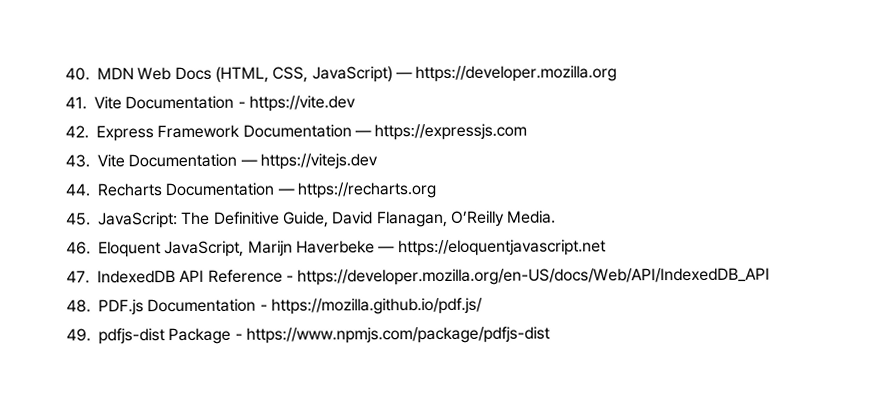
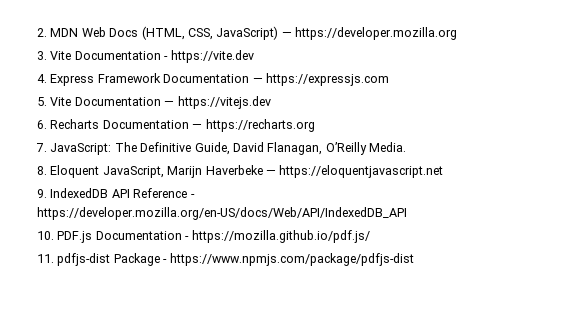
[65,67,90,81] 40. -> [37,28,47,37] 2.
[65,96,87,110] 41. -> [37,51,47,60] 3.
[65,125,89,139] 42. -> [37,74,47,83] 4.
[65,154,90,168] 43. -> [37,97,47,106] 5.
[65,183,90,197] 44. -> [37,120,47,129] 6.
[66,212,91,226] 45. -> [36,143,47,152] 7.
[66,241,91,255] 46. -> [37,166,47,175] 8.
[66,270,90,284] 47. -> [37,189,47,198] 9.
[66,299,91,313] 48. -> [37,231,54,240] 10.
[66,328,91,342] 49. -> [37,254,54,263] 11.

